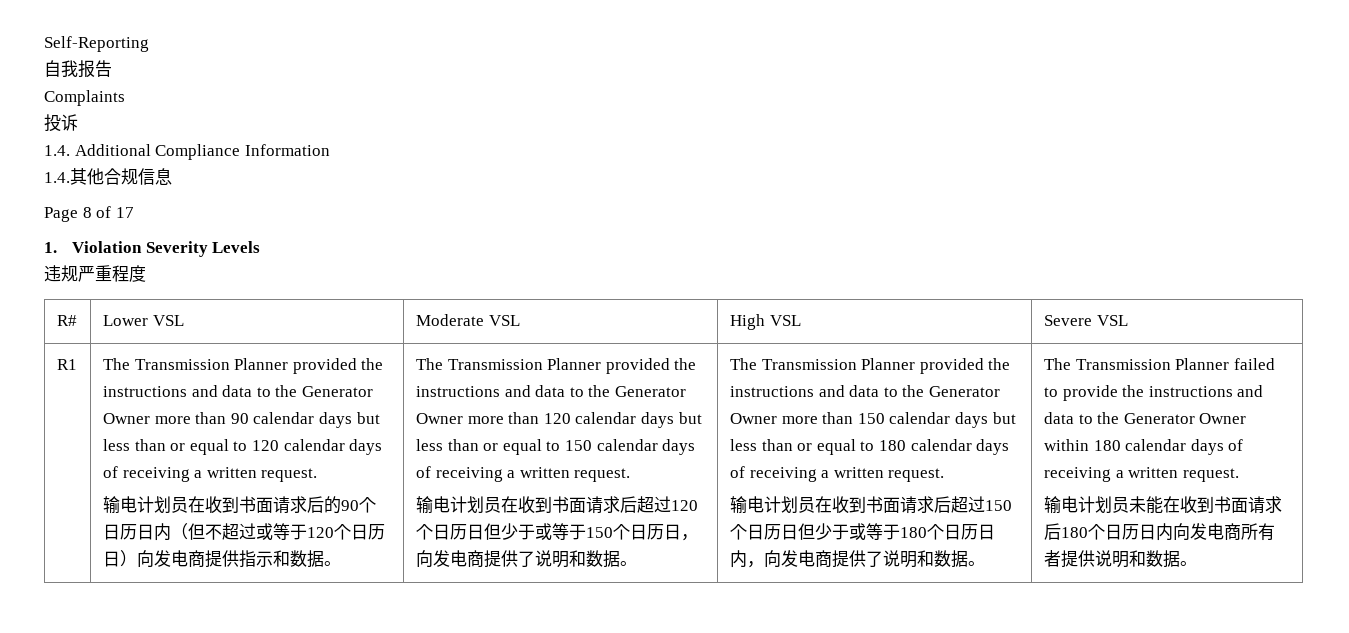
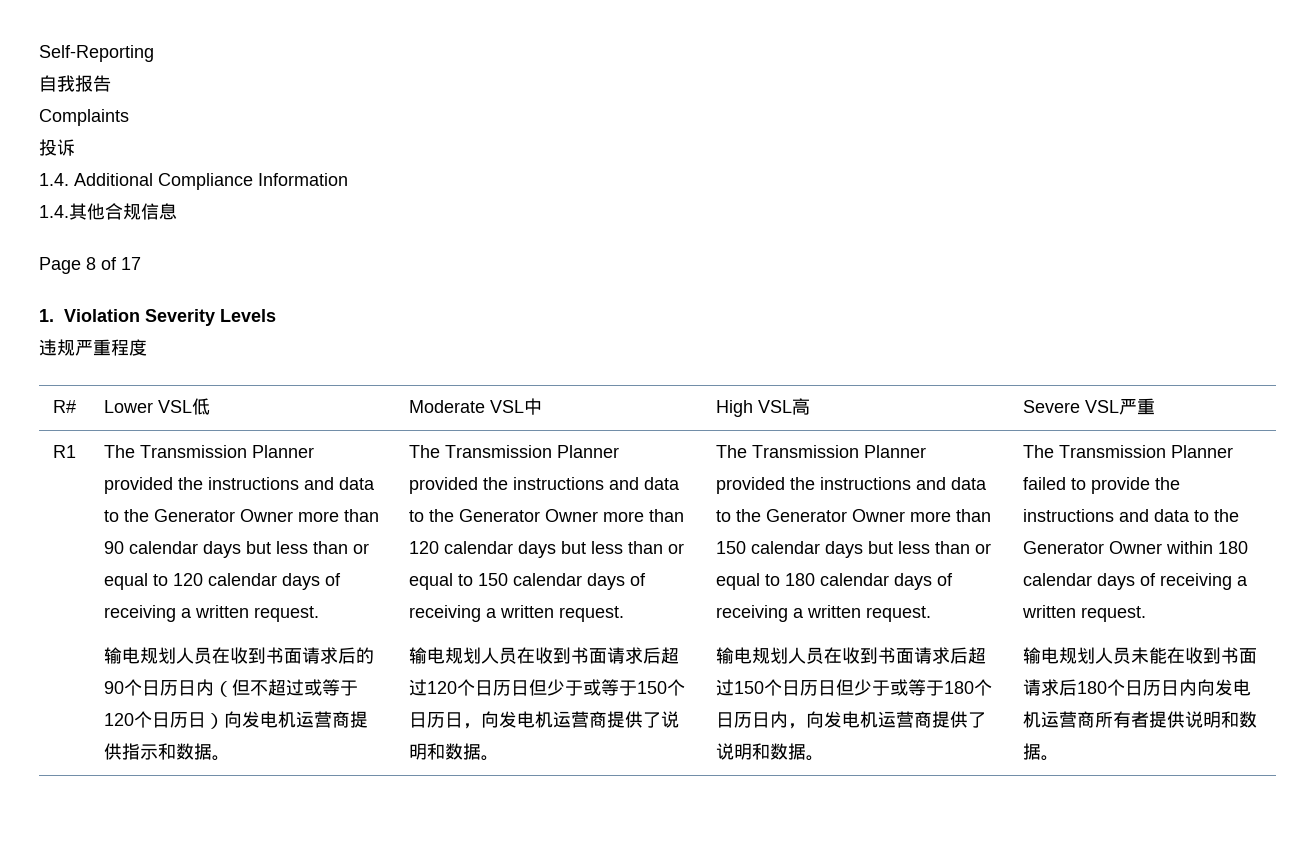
(184, 320) none -> [191,398,210,415] 低
(520, 320) none -> [523,398,542,415] 中
(801, 320) none -> [791,398,810,415] 高
(1128, 320) none -> [1118,398,1155,415] 严重
[136,496,171,513] 计划 -> [139,647,194,664] 规划人
(188, 558) none -> [277,711,332,728] 机运营
[449,496,484,513] 计划 -> [444,647,499,664] 规划人
(467, 558) none -> [534,711,589,728] 机运营
[763,496,798,513] 计划 -> [751,647,806,664] 规划人
(815, 558) none -> [859,711,914,728] 机运营
[1077,496,1112,513] 计划 -> [1058,647,1113,664] 规划人
(1224, 531) none -> [1022,711,1077,728] 机运营

